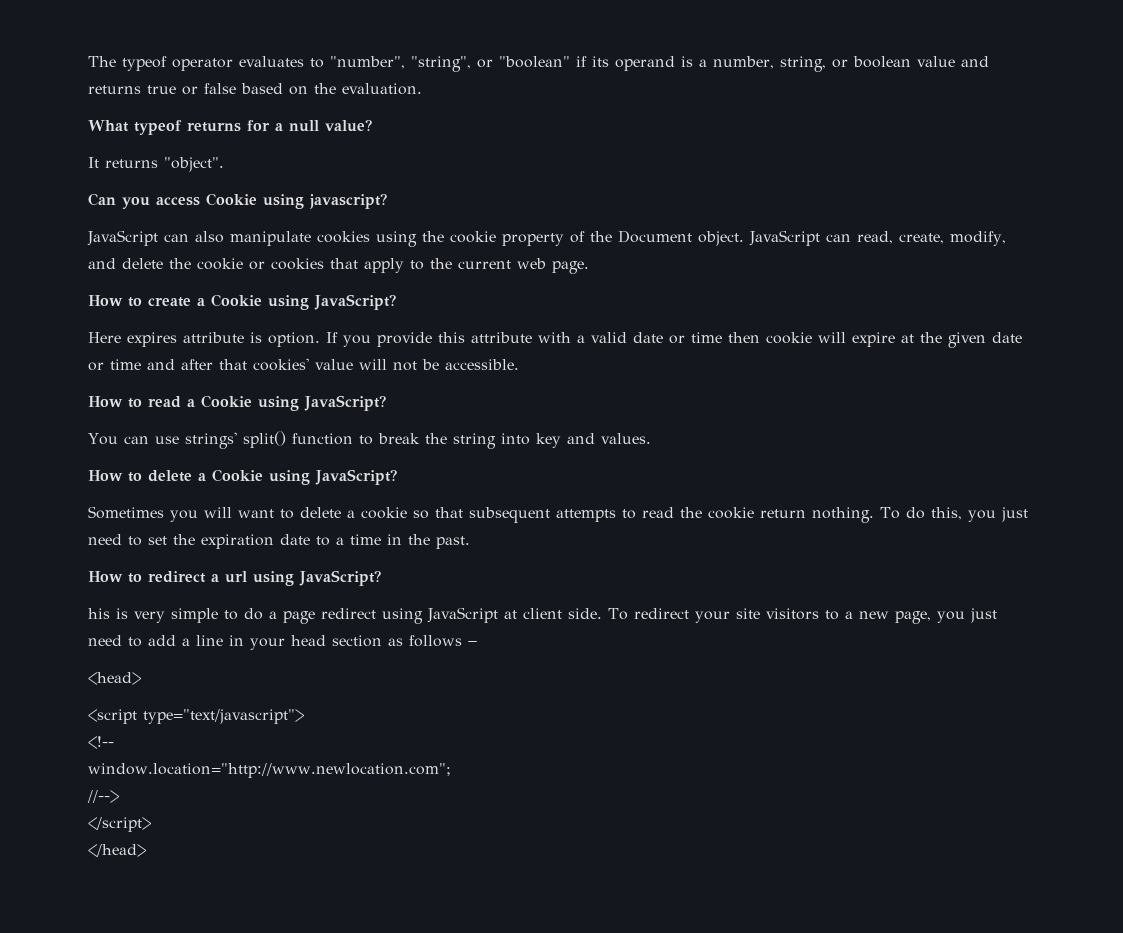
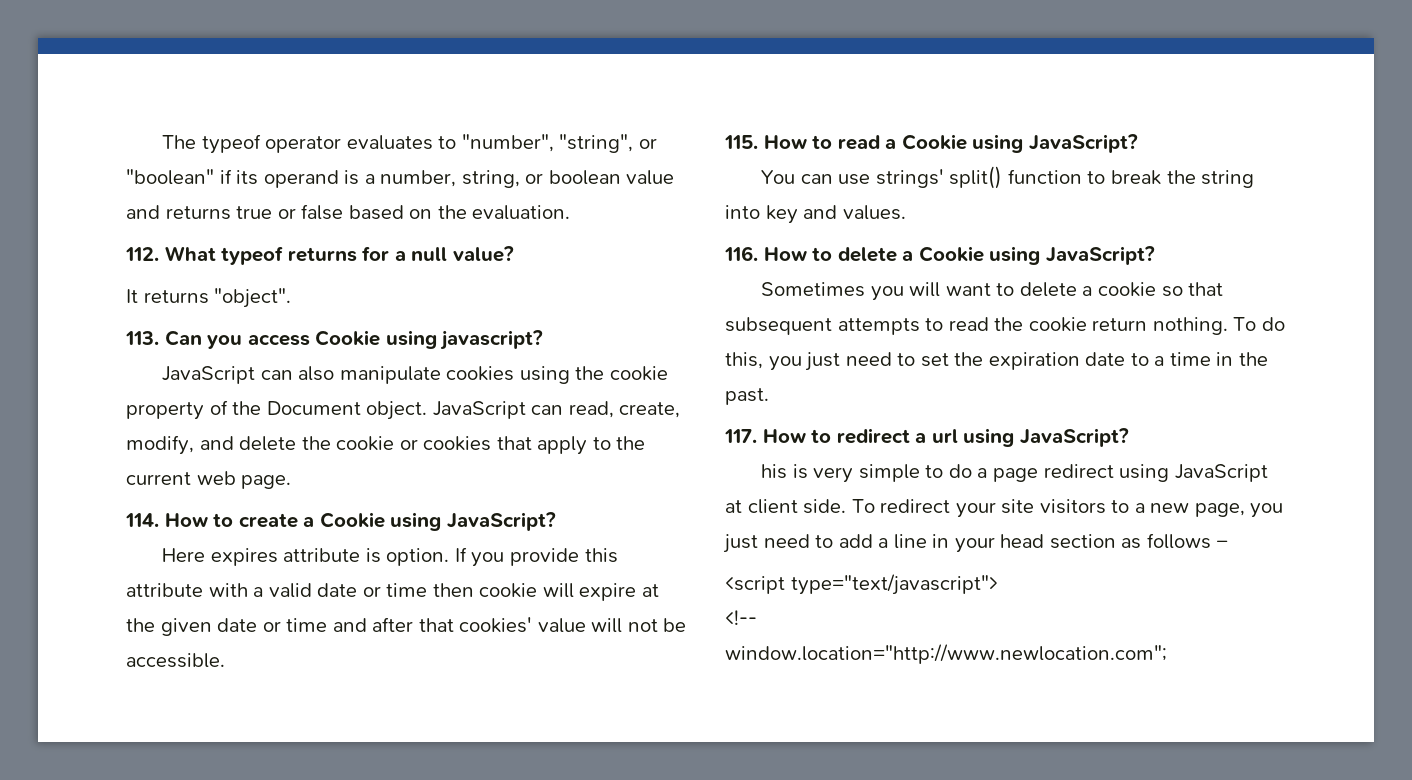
(422, 89) none -> [125,247,159,261] 112.
(224, 164) none -> [125,331,159,345] 113.
(589, 267) none -> [125,513,159,527] 114.
(519, 364) none -> [724,135,758,149] 115.
(651, 438) none -> [724,246,758,261] 116.
(470, 542) none -> [724,429,757,443] 117.
[88,672,141,685] // <head> -> (1229, 544) none
[87,790,119,803] [88,817,151,832] [88,844,146,857] // //--> // </script> // </head> -> (1167, 654) none

